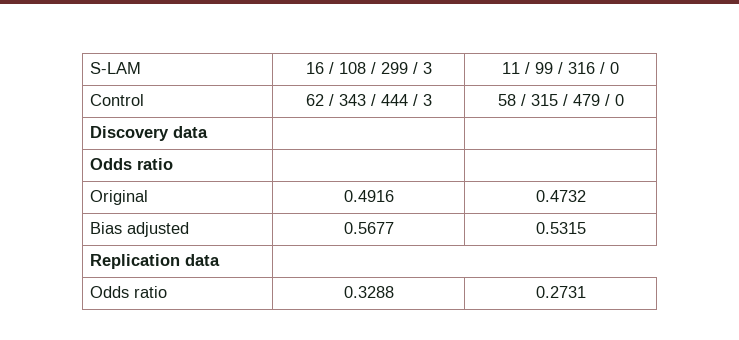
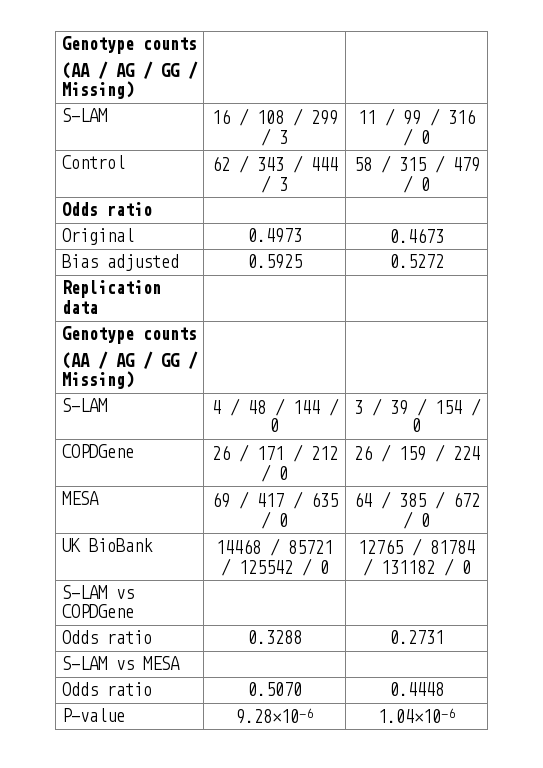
(89, 68) none -> [61,36,197,54] [61,61,198,79] [61,81,134,99] Genotype counts // (AA / AG / GG / Missing) | | //
[89,126,208,141] // Discovery data | | -> (431, 184) none
[343,190,394,202] [535,190,586,202] 0.4916 | 0.4732 -> [247,228,302,243] [389,228,444,243] 0.4973 | 0.4673
[343,222,394,234] [535,222,586,234] 0.5677 | 0.5315 -> [247,254,302,269] [389,254,444,268] 0.5925 | 0.5272
[89,286,167,298] [343,286,394,298] [535,286,586,298] // Odds ratio | 0.3288 | 0.2731 -> [61,326,197,344] [61,351,198,369] [61,371,134,389] [61,398,107,412] [211,398,339,416] [270,418,279,432] [353,398,481,416] [412,418,422,432] [61,444,134,458] [211,444,338,462] [261,464,288,482] [353,444,480,462] [61,491,99,505] [211,491,338,509] [261,511,288,529] [353,491,480,509] [403,511,431,529] [61,538,153,552] [216,538,333,556] [220,558,329,576] [358,538,476,556] [362,558,471,576] [61,585,134,599] [61,604,134,618] [61,630,152,644] [247,630,302,644] [389,630,444,644] [61,656,180,670] [61,682,152,696] [247,682,302,696] [389,682,444,696] [61,708,125,722] [236,708,313,724] [378,708,456,723] | | // Genotype counts // (AA / AG / GG / Missing) | | // S-LAM | 4 / 48 / 144 / 0 | 3 / 39 / 154 / 0 // COPDGene | 26 / 171 / 212 / 0 | 26 / 159 / 224 // MESA | 69 / 417 / 635 / 0 | 64 / 385 / 672 / 0 // UK BioBank | 14468 / 85721 / 125542 / 0 | 12765 / 81784 / 131182 / 0 // S-LAM vs COPDGene | | // Odds ratio | 0.3288 | 0.2731 // S-LAM vs MESA | | // Odds ratio | 0.5070 | 0.4448 // P-value | 9.28×10-6 | 1.04×10-6

